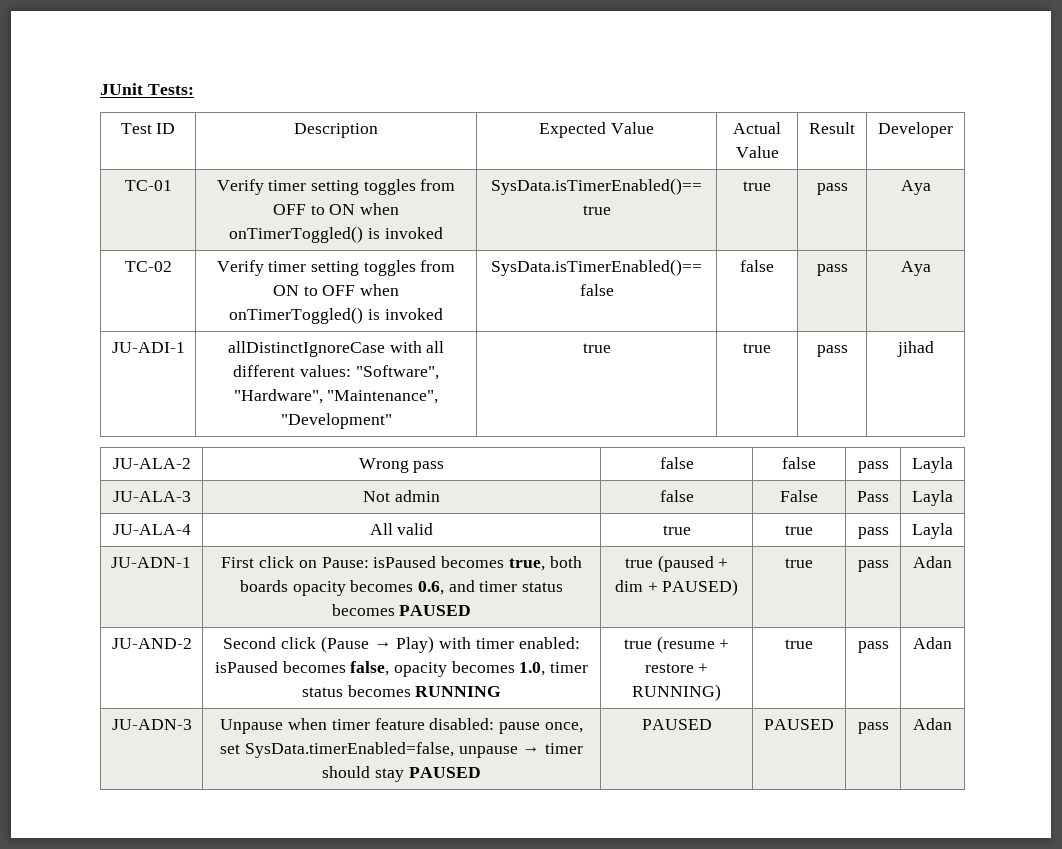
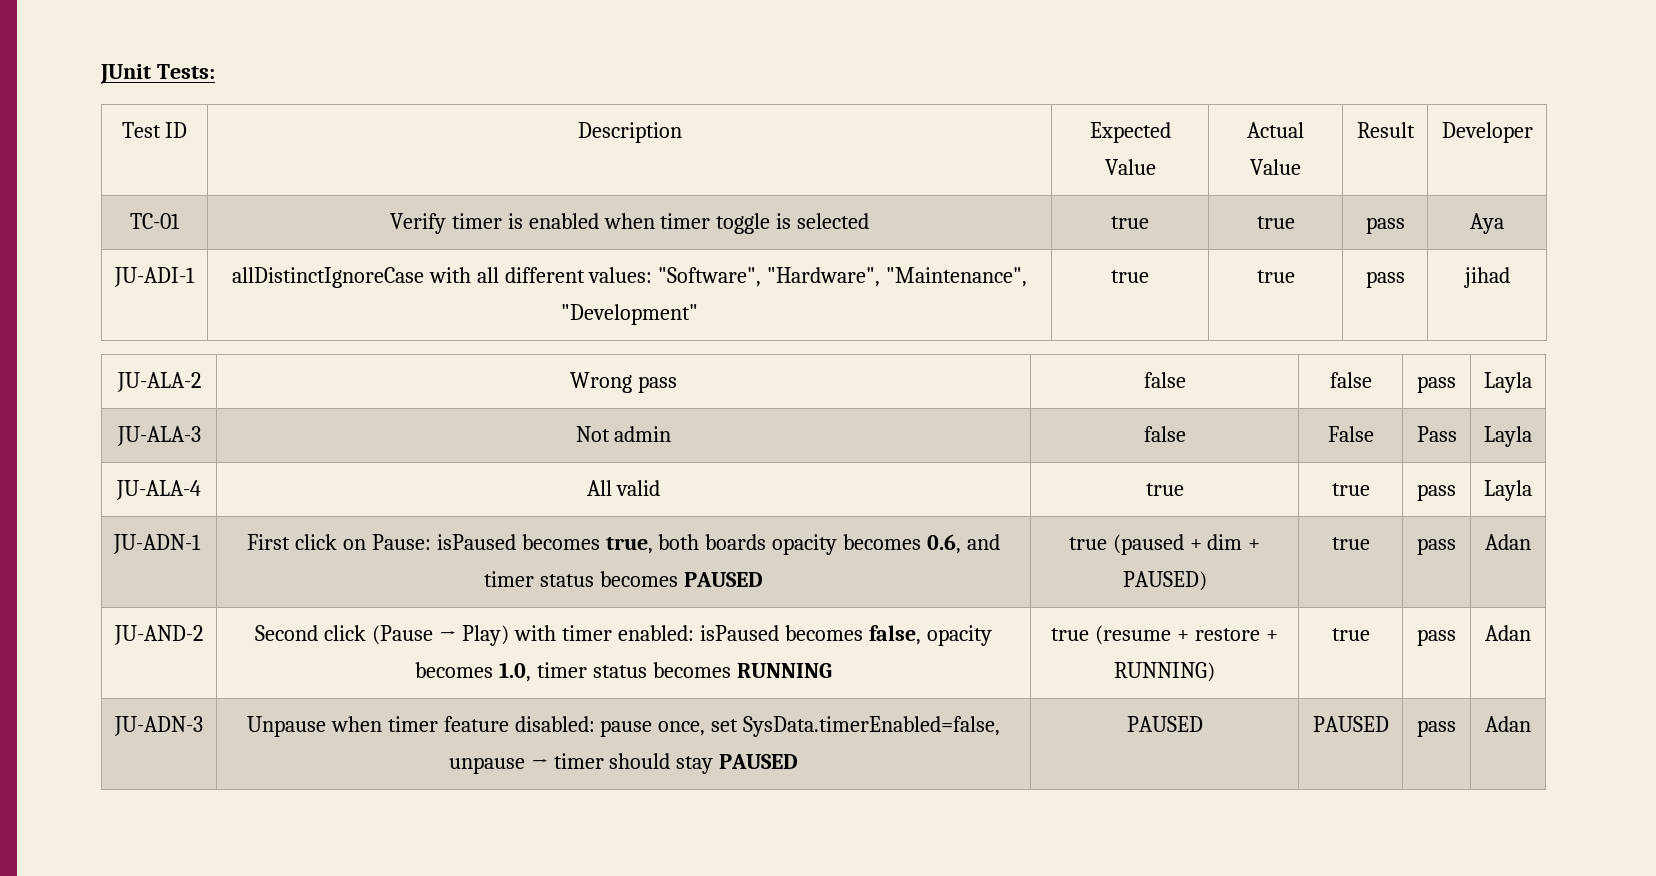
[311,179,456,195] [272,203,400,215] [229,226,443,243] [491,178,702,195] [582,205,611,215] [743,181,771,191] [816,183,848,195] [900,180,931,195] [124,261,172,272] [216,260,456,276] [272,284,400,296] [229,307,443,324] [491,259,702,276] [579,284,614,296] [740,260,774,272] setting toggles from OFF to ON when onTimerToggled() is invoked | SysData.isTimerEnabled()== true | true | pass | Aya // TC-02 | Verify timer setting toggles from ON to OFF when onTimerToggled() is invoked | SysData.isTimerEnabled()== false | false -> [507,213,870,234] [1111,216,1149,229] [1256,216,1295,229] is enabled when timer toggle is selected | true | true

